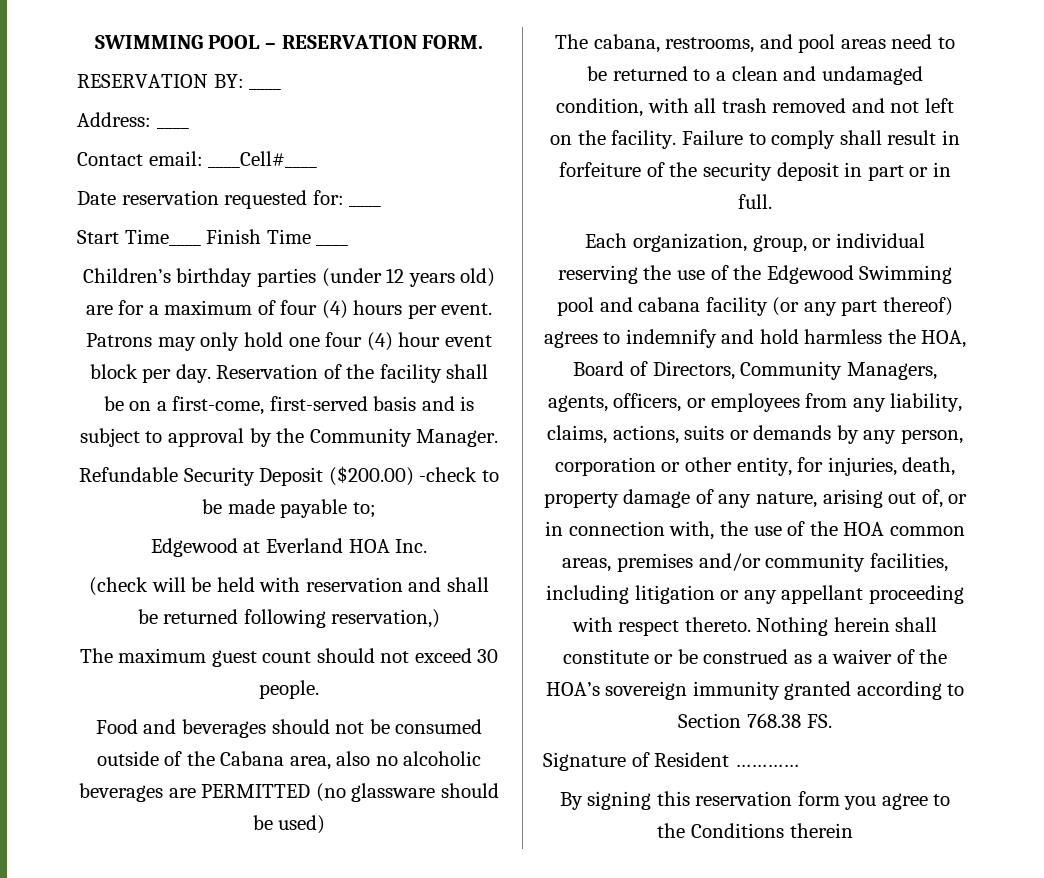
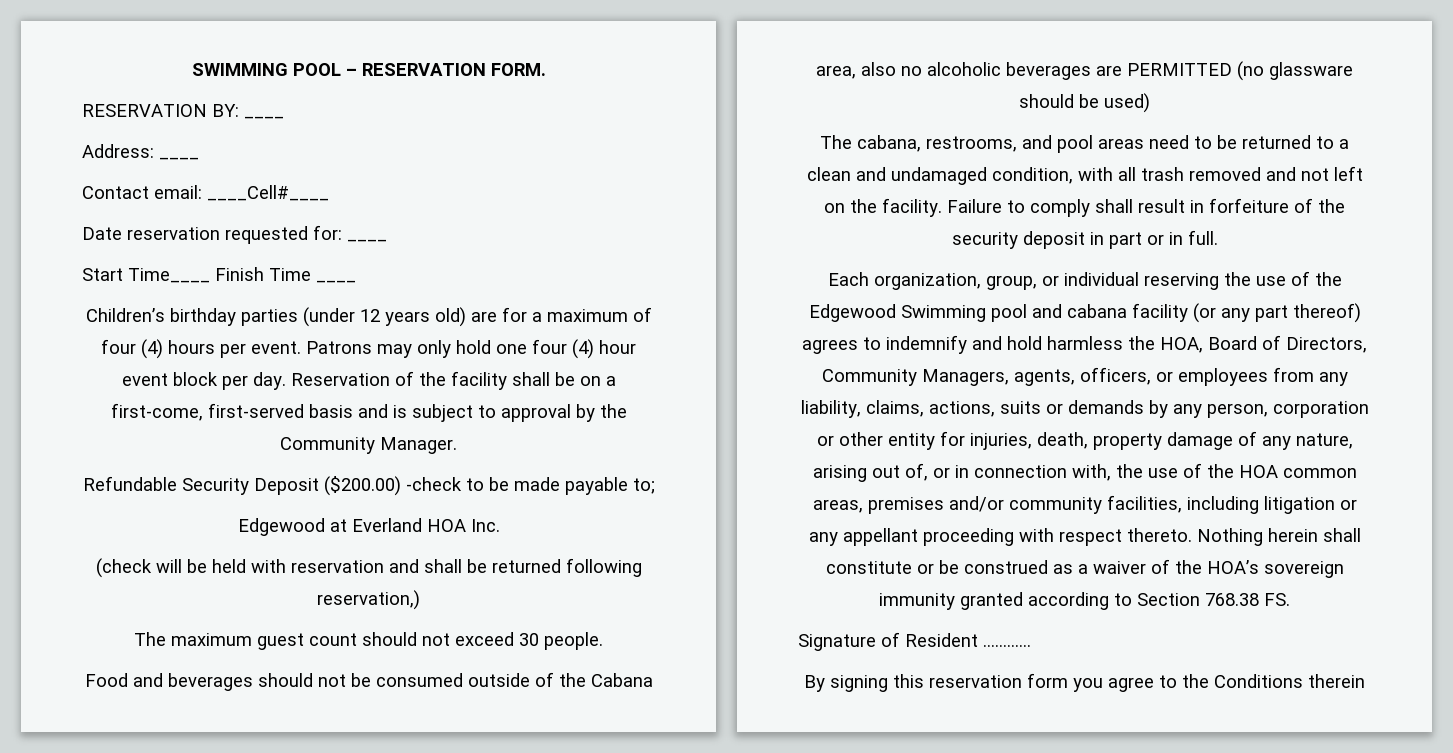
[736,457,792,476] entity, -> [887,433,935,450] entity

